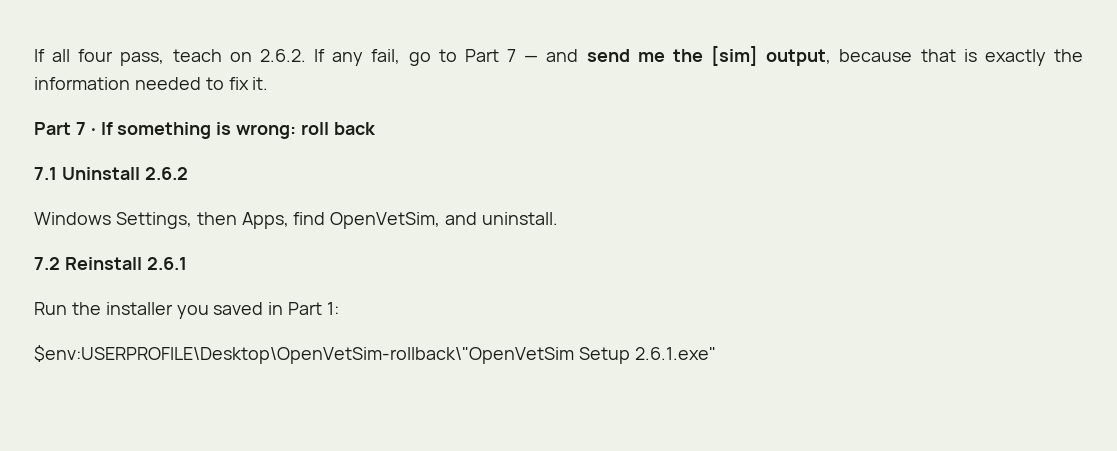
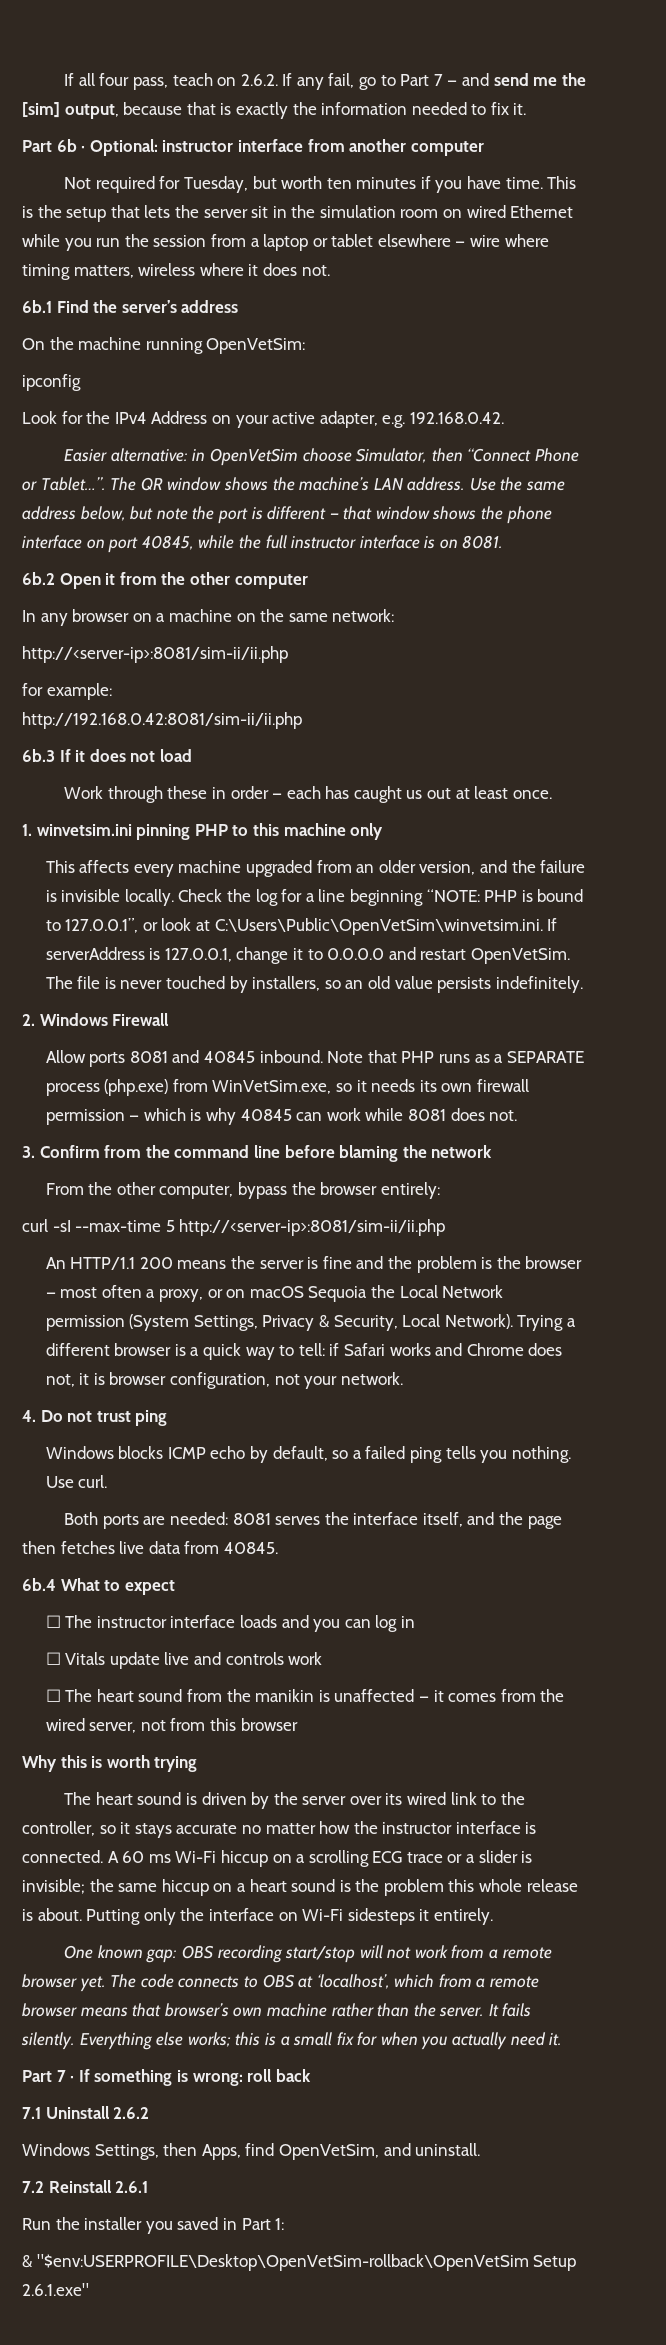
(269, 83) none -> [22,139,484,156] [64,176,577,193] [22,205,574,222] [22,234,549,251] [22,263,330,280] [22,300,239,313] [22,337,306,354] [22,374,81,391] [22,411,504,428] [64,448,579,466] [22,477,566,491] [22,506,552,524] [22,535,504,553] [22,572,308,589] [22,609,395,626] [22,646,288,663] [22,683,112,700] [22,712,302,729] [22,749,192,762] [64,786,552,803] [22,823,384,840] [45,860,586,877] [45,889,584,906] [45,918,558,935] [45,947,570,964] [45,976,583,993] [22,1013,170,1026] [45,1050,584,1067] [45,1079,529,1096] [45,1108,518,1125] [22,1145,493,1162] [45,1182,440,1199] [22,1219,446,1236] [45,1256,583,1273] [45,1285,504,1302] [45,1314,576,1331] [45,1343,563,1360] [45,1372,403,1389] [22,1410,168,1426] [45,1446,571,1463] [45,1475,108,1488] [64,1512,562,1529] [22,1541,278,1554] [22,1578,175,1595] [45,1615,415,1632] [45,1652,323,1669] [45,1689,565,1702] [45,1718,298,1733] [22,1755,198,1772] [64,1792,525,1809] [22,1821,537,1838] [22,1850,533,1867] [22,1879,578,1896] [22,1908,493,1925] [64,1945,552,1963] [22,1974,540,1992] [22,2003,532,2017] [21,2032,563,2050] // Part 6b · Optional: instructor interface from another computer // Not required for Tuesday, but worth ten minutes if you have time. This is the setup that lets the server sit in the simulation room on wired Ethernet while you run the session from a laptop or tablet elsewhere — wire where timing matters, wireless where it does not. // 6b.1 Find the server’s address // On the machine running OpenVetSim: // ipconfig // Look for the IPv4 Address on your active adapter, e.g. 192.168.0.42. // Easier alternative: in OpenVetSim choose Simulator, then “Connect Phone or Tablet…”. The QR window shows the machine’s LAN address. Use the same address below, but note the port is different — that window shows the phone interface on port 40845, while the full instructor interface is on 8081. // 6b.2 Open it from the other computer // In any browser on a machine on the same network: // http://<server-ip>:8081/sim-ii/ii.php // for example: // http://192.168.0.42:8081/sim-ii/ii.php // 6b.3 If it does not load // Work through these in order — each has caught us out at least once. // 1. winvetsim.ini pinning PHP to this machine only // This affects every machine upgraded from an older version, and the failure is invisible locally. Check the log for a line beginning “NOTE: PHP is bound to 127.0.0.1”, or look at C:\Users\Public\OpenVetSim\winvetsim.ini. If serverAddress is 127.0.0.1, change it to 0.0.0.0 and restart OpenVetSim. The file is never touched by installers, so an old value persists indefinitely. // 2. Windows Firewall // Allow ports 8081 and 40845 inbound. Note that PHP runs as a SEPARATE process (php.exe) from WinVetSim.exe, so it needs its own firewall permission — which is why 40845 can work while 8081 does not. // 3. Confirm from the command line before blaming the network // From the other computer, bypass the browser entirely: // curl -sI --max-time 5 http://<server-ip>:8081/sim-ii/ii.php // An HTTP/1.1 200 means the server is fine and the problem is the browser — most often a proxy, or on macOS Sequoia the Local Network permission (System Settings, Privacy & Security, Local Network). Trying a different browser is a quick way to tell: if Safari works and Chrome does not, it is browser configuration, not your network. // 4. Do not trust ping // Windows blocks ICMP echo by default, so a failed ping tells you nothing. Use curl. // Both ports are needed: 8081 serves the interface itself, and the page then fetches live data from 40845. // 6b.4 What to expect // ☐ The instructor interface loads and you can log in // ☐ Vitals update live and controls work // ☐ The heart sound from the manikin is unaffected — it comes from the wired server, not from this browser // Why this is worth trying // The heart sound is driven by the server over its wired link to the controller, so it stays accurate no matter how the instructor interface is connected. A 60 ms Wi-Fi hiccup on a scrolling ECG trace or a slider is invisible; the same hiccup on a heart sound is the problem this whole release is about. Putting only the interface on Wi-Fi sidesteps it entirely. // One known gap: OBS recording start/stop will not work from a remote browser yet. The code connects to OBS at ‘localhost’, which from a remote browser means that browser’s own machine rather than the server. It fails silently. Everything else works; this is a small fix for when you actually need it.
[34,345,574,364] $env:USERPROFILE\Desktop\OpenVetSim-rollback\"OpenVetSim -> [22,2254,529,2271] & "$env:USERPROFILE\Desktop\OpenVetSim-rollback\OpenVetSim

